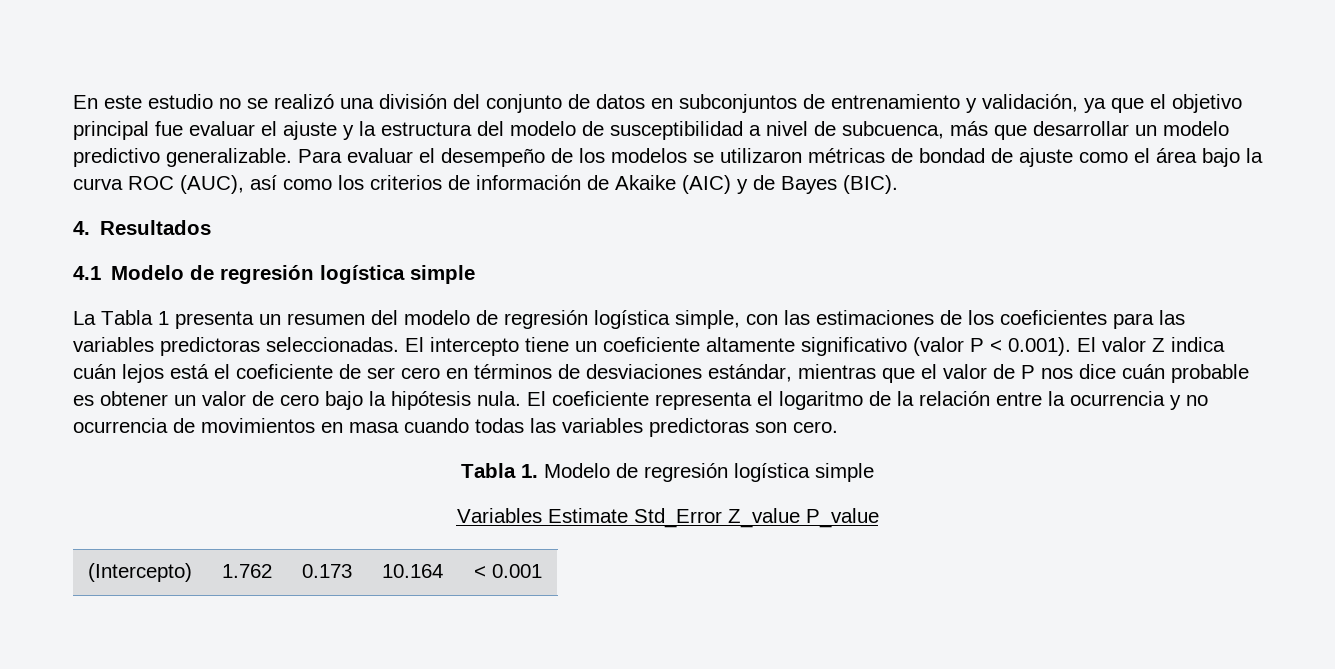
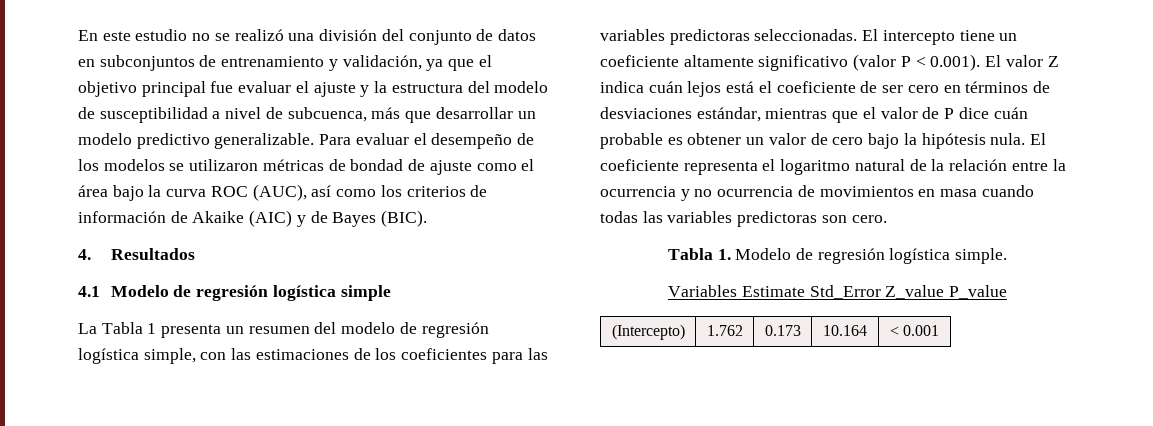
[1041,368,1073,379] nos -> (955, 113) none
(863, 400) none -> [854,159,905,171] natural
[815,463,874,482] simple -> [955,248,1008,264] simple.

